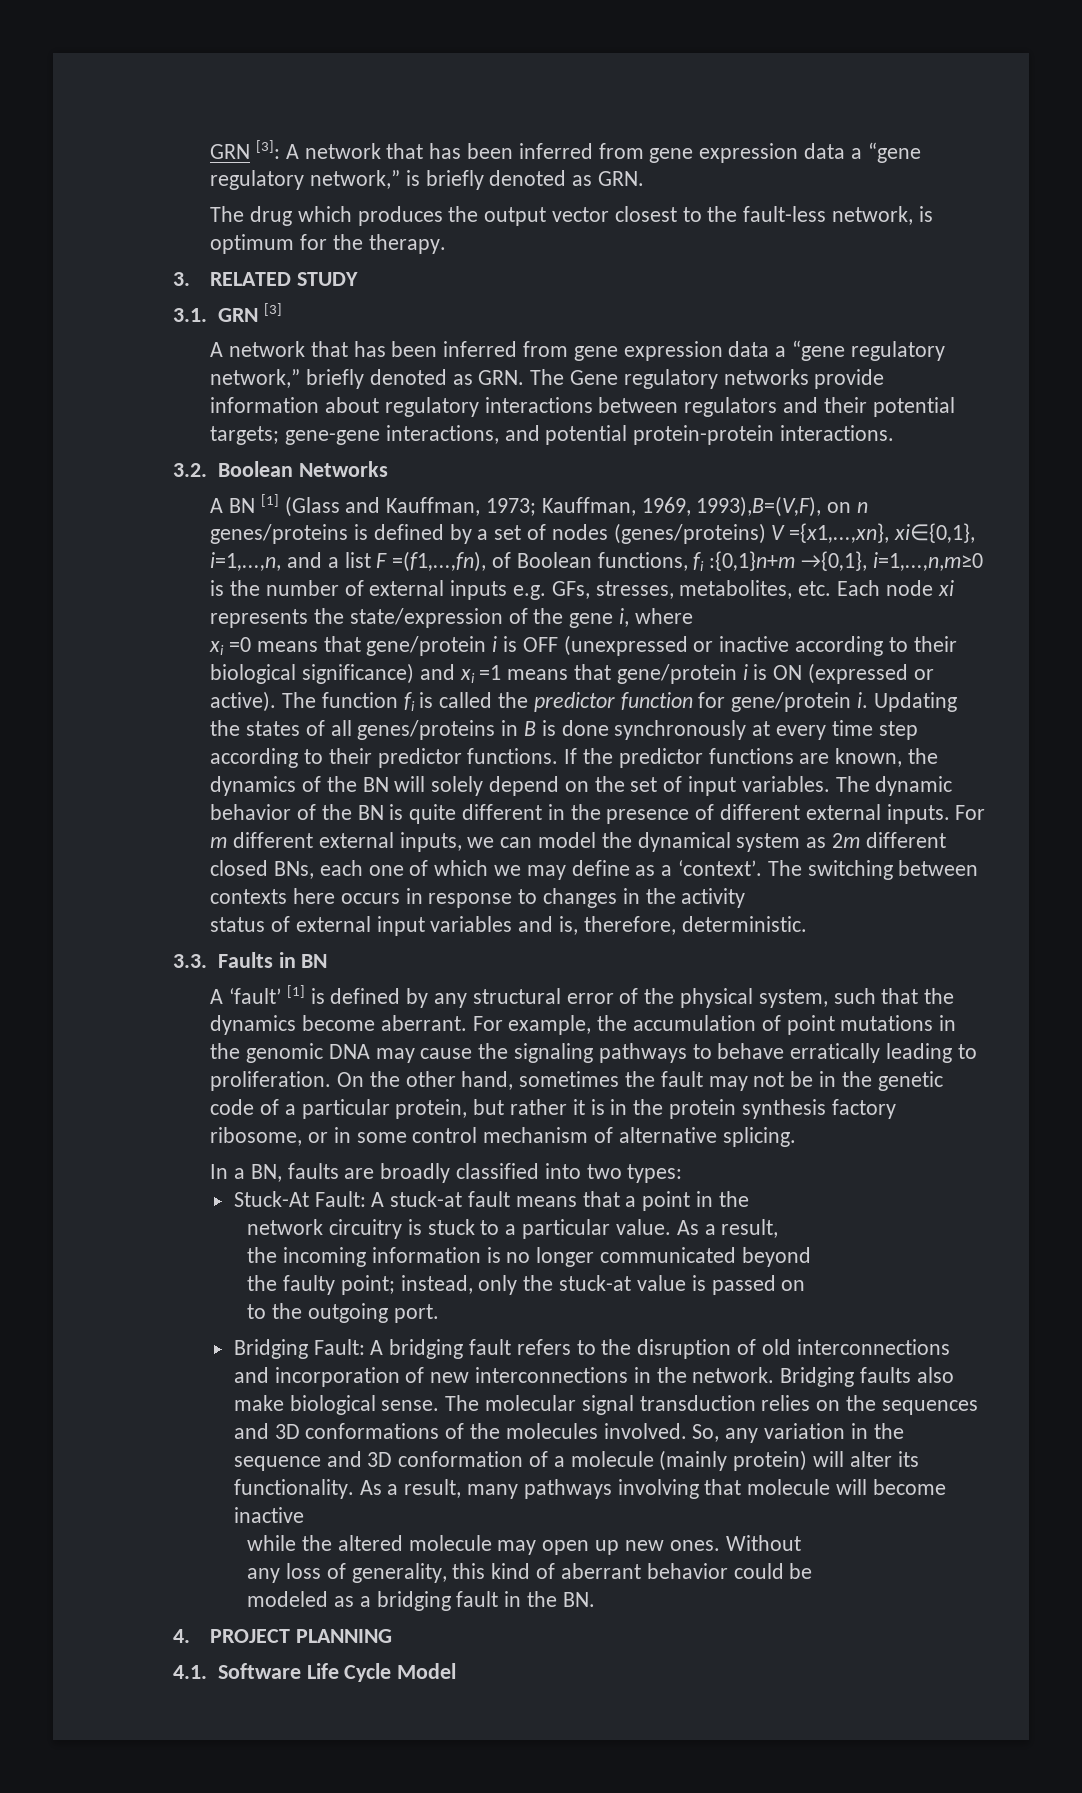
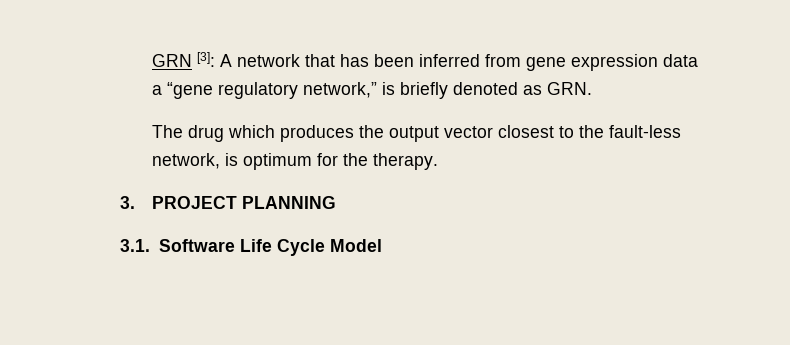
[210,272,358,286] [173,303,282,322] [210,340,945,361] [210,369,885,389] [210,397,955,417] [210,425,895,445] [173,461,388,477] [210,494,869,517] [210,523,976,544] [210,551,983,572] [210,580,954,600] [210,608,693,628] [209,635,957,656] [210,663,934,684] [210,691,957,712] [210,720,918,740] [210,748,939,768] [210,776,953,796] [210,804,986,824] [210,832,946,852] [210,860,979,880] [210,888,746,908] [210,916,807,936] [173,952,328,968] [210,985,955,1008] [210,1015,957,1035] [210,1043,977,1063] [210,1071,943,1091] [210,1099,896,1119] [210,1127,796,1147] [210,1163,683,1183] [233,1191,749,1211] [247,1219,779,1239] [247,1247,811,1267] [247,1275,806,1295] [247,1303,439,1323] [233,1339,950,1359] [233,1367,954,1387] [233,1395,978,1415] [233,1423,904,1443] [233,1450,919,1471] [233,1479,946,1499] [233,1507,304,1523] [247,1535,801,1555] [247,1563,813,1583] [247,1591,595,1611] [173,1629,191,1643] RELATED STUDY // 3.1. GRN [3] // A network that has been inferred from gene expression data a “gene regulatory network,” briefly denoted as GRN. The Gene regulatory networks provide information about regulatory interactions between regulators and their potential targets; gene-gene interactions, and potential protein-protein interactions. // 3.2. Boolean Networks // A BN [1] (Glass and Kauffman, 1973; Kauffman, 1969, 1993),B=(V,F), on n genes/proteins is defined by a set of nodes (genes/proteins) V ={x1,...,xn}, xi∈{0,1}, i=1,...,n, and a list F =(f1,...,fn), of Boolean functions, fi :{0,1}n+m →{0,1}, i=1,...,n,m≥0 is the number of external inputs e.g. GFs, stresses, metabolites, etc. Each node xi represents the state/expression of the gene i, where // xi =0 means that gene/protein i is OFF (unexpressed or inactive according to their biological significance) and xi =1 means that gene/protein i is ON (expressed or active). The function fi is called the predictor function for gene/protein i. Updating the states of all genes/proteins in B is done synchronously at every time step according to their predictor functions. If the predictor functions are known, the dynamics of the BN will solely depend on the set of input variables. The dynamic behavior of the BN is quite different in the presence of different external inputs. For m different external inputs, we can model the dynamical system as 2m different closed BNs, each one of which we may define as a ‘context’. The switching between contexts here occurs in response to changes in the activity // status of external input variables and is, therefore, deterministic. // 3.3. Faults in BN // A ‘fault’ [1] is defined by any structural error of the physical system, such that the dynamics become aberrant. For example, the accumulation of point mutations in the genomic DNA may cause the signaling pathways to behave erratically leading to proliferation. On the other hand, sometimes the fault may not be in the genetic code of a particular protein, but rather it is in the protein synthesis factory ribosome, or in some control mechanism of alternative splicing. // In a BN, faults are broadly classified into two types: // Stuck-At Fault: A stuck-at fault means that a point in the // network circuitry is stuck to a particular value. As a result, // the incoming information is no longer communicated beyond // the faulty point; instead, only the stuck-at value is passed on // to the outgoing port. // Bridging Fault: A bridging fault refers to the disruption of old interconnections and incorporation of new interconnections in the network. Bridging faults also make biological sense. The molecular signal transduction relies on the sequences and 3D conformations of the molecules involved. So, any variation in the sequence and 3D conformation of a molecule (mainly protein) will alter its functionality. As a result, many pathways involving that molecule will become inactive // while the altered molecule may open up new ones. Without // any loss of generality, this kind of aberrant behavior could be // modeled as a bridging fault in the BN. // 4. -> (136, 202) none
[173,1665,208,1679] 4.1. -> [120,239,151,252] 3.1.

